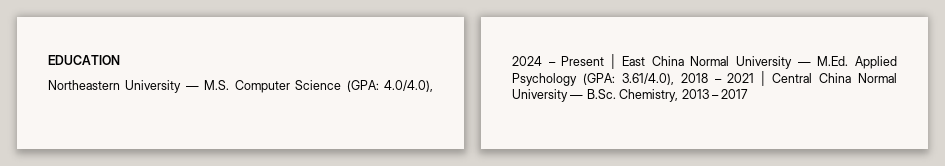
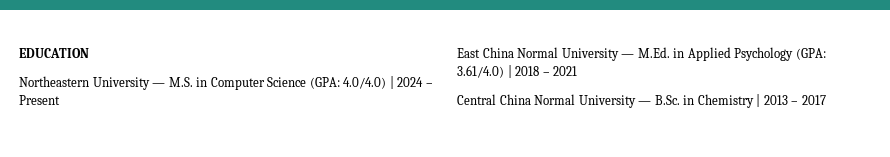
(230, 85) none -> [196,77,208,87] in
[384,80,433,92] 4.0/4.0), -> [343,76,394,89] 4.0/4.0) |
[611,54,616,69] | -> (60, 100) //
(849, 61) none -> [673,48,685,58] in
[621,73,674,85] 3.61/4.0), -> [457,65,512,78] 3.61/4.0) |
[761,71,766,86] | -> (578, 71) //
[619,89,679,102] Chemistry, -> [683,94,761,108] in Chemistry |

